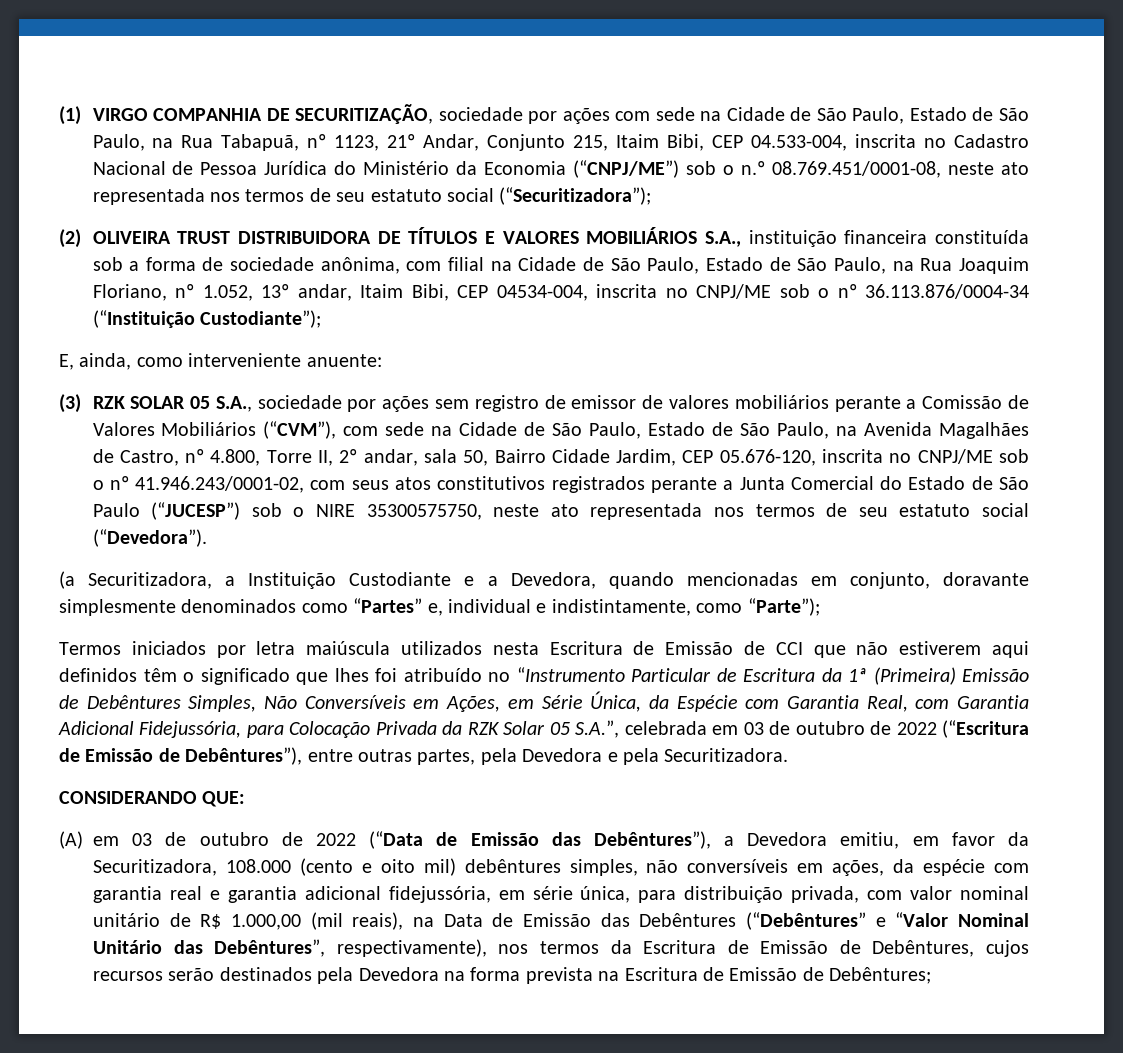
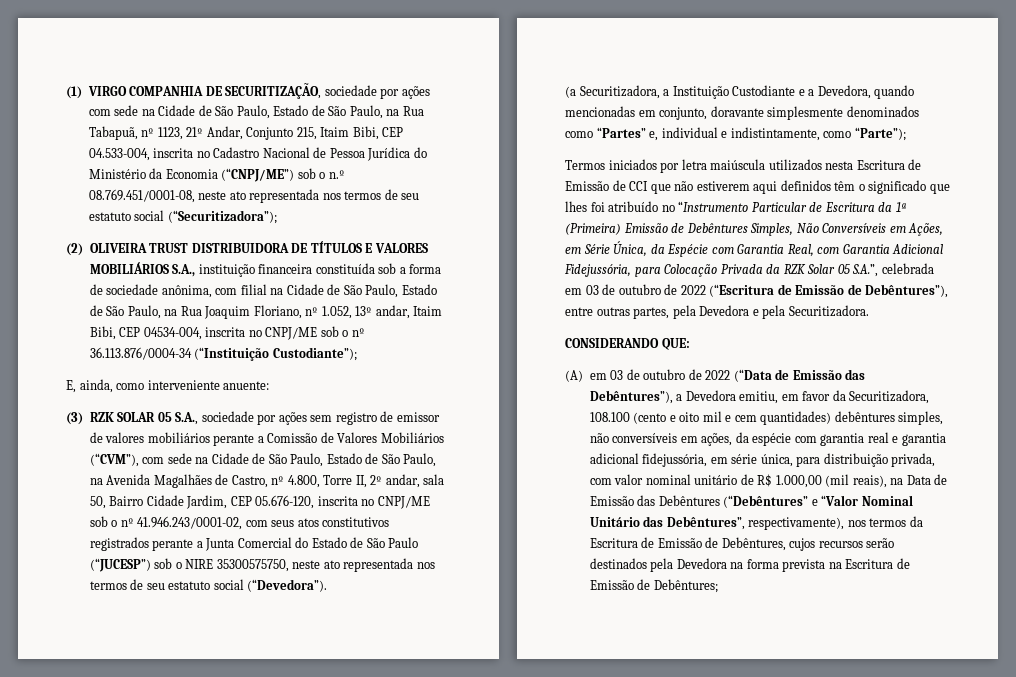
[225,859,291,873] 108.000 -> [589,412,630,422] 108.100
[423,858,456,876] mil) -> [702,411,832,425] mil e cem quantidades)

